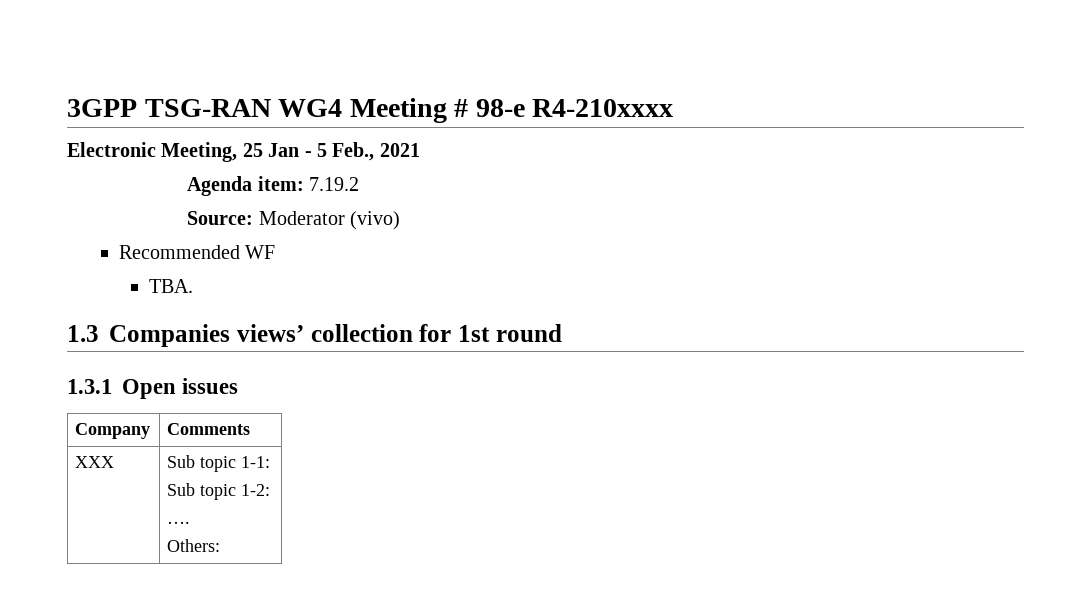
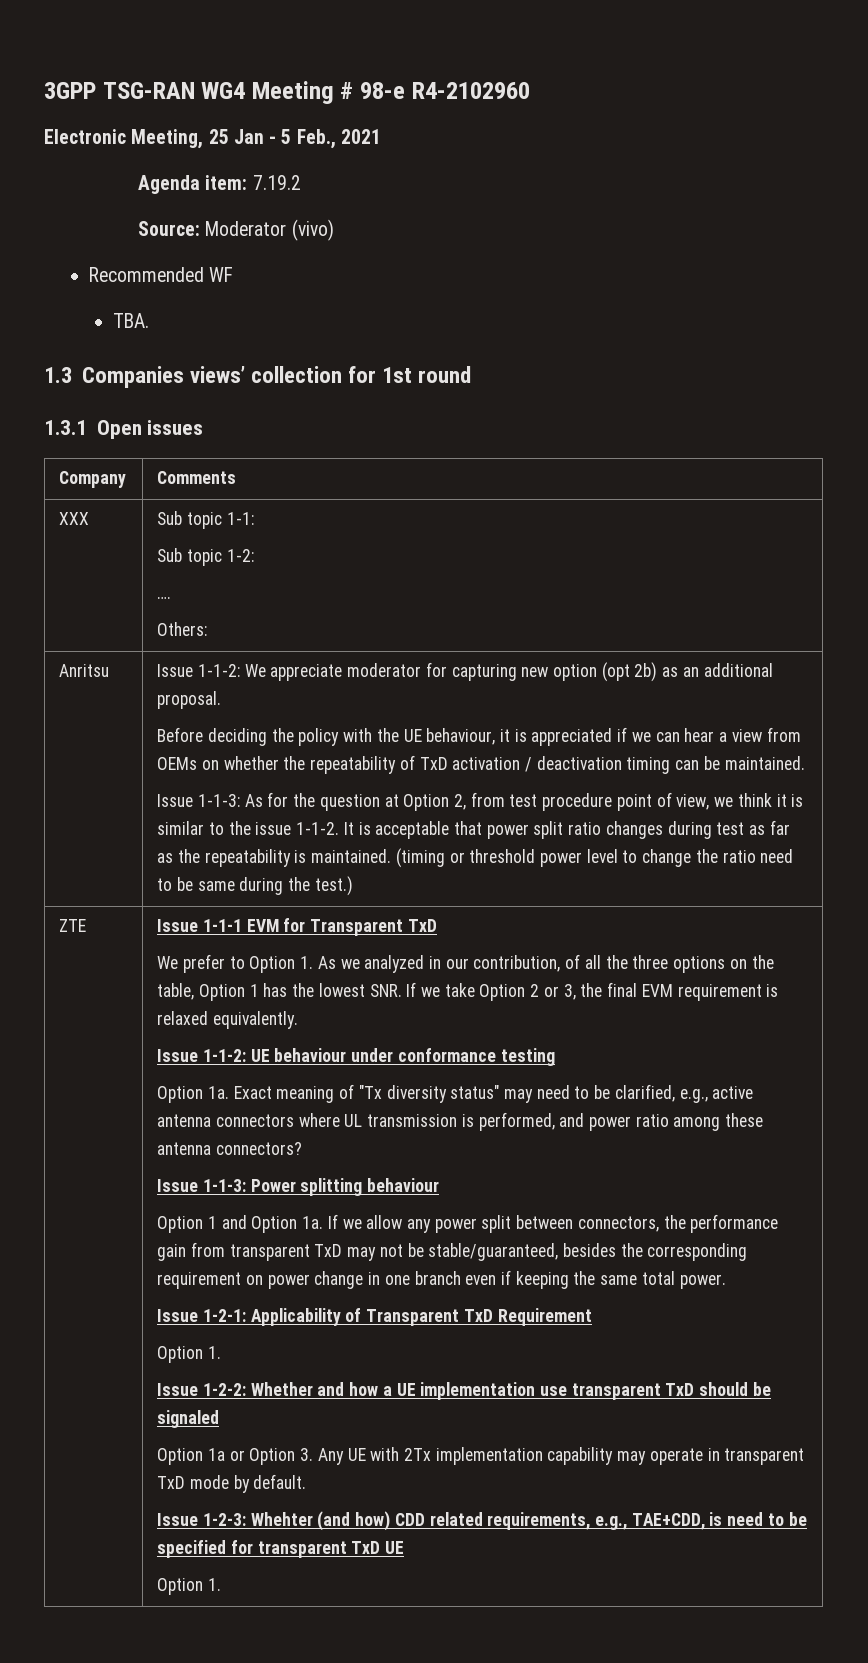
[532,99,674,117] R4-210xxxx -> [411,82,530,99] R4-2102960
(221, 545) none -> [59,664,110,677] [157,662,773,682] [157,691,222,709] [157,727,801,746] [157,755,805,774] [157,792,804,811] [157,820,790,839] [157,848,794,868] [157,876,353,896] [59,919,87,932] [157,918,437,936] [157,954,774,973] [157,982,779,1001] [157,1011,298,1029] [157,1048,555,1066] [157,1084,754,1103] [157,1112,764,1131] [157,1142,302,1155] [157,1178,440,1196] [157,1214,779,1233] [157,1242,748,1261] [157,1270,726,1289] [157,1308,592,1326] [157,1346,221,1363] [157,1382,771,1400] [157,1410,220,1428] [157,1447,805,1465] [157,1474,307,1493] [157,1511,807,1531] [157,1540,405,1558] [157,1578,221,1595] // Anritsu | Issue 1-1-2: We appreciate moderator for capturing new option (opt 2b) as an additional proposal. // Before deciding the policy with the UE behaviour, it is appreciated if we can hear a view from OEMs on whether the repeatability of TxD activation / deactivation timing can be maintained. // Issue 1-1-3: As for the question at Option 2, from test procedure point of view, we think it is similar to the issue 1-1-2. It is acceptable that power split ratio changes during test as far as the repeatability is maintained. (timing or threshold power level to change the ratio need to be same during the test.) // ZTE | Issue 1-1-1 EVM for Transparent TxD // We prefer to Option 1. As we analyzed in our contribution, of all the three options on the table, Option 1 has the lowest SNR. If we take Option 2 or 3, the final EVM requirement is relaxed equivalently. // Issue 1-1-2: UE behaviour under conformance testing // Option 1a. Exact meaning of "Tx diversity status" may need to be clarified, e.g., active antenna connectors where UL transmission is performed, and power ratio among these antenna connectors? // Issue 1-1-3: Power splitting behaviour // Option 1 and Option 1a. If we allow any power split between connectors, the performance gain from transparent TxD may not be stable/guaranteed, besides the corresponding requirement on power change in one branch even if keeping the same total power. // Issue 1-2-1: Applicability of Transparent TxD Requirement // Option 1. // Issue 1-2-2: Whether and how a UE implementation use transparent TxD should be signaled // Option 1a or Option 3. Any UE with 2Tx implementation capability may operate in transparent TxD mode by default. // Issue 1-2-3: Whehter (and how) CDD related requirements, e.g., TAE+CDD, is need to be specified for transparent TxD UE // Option 1.

